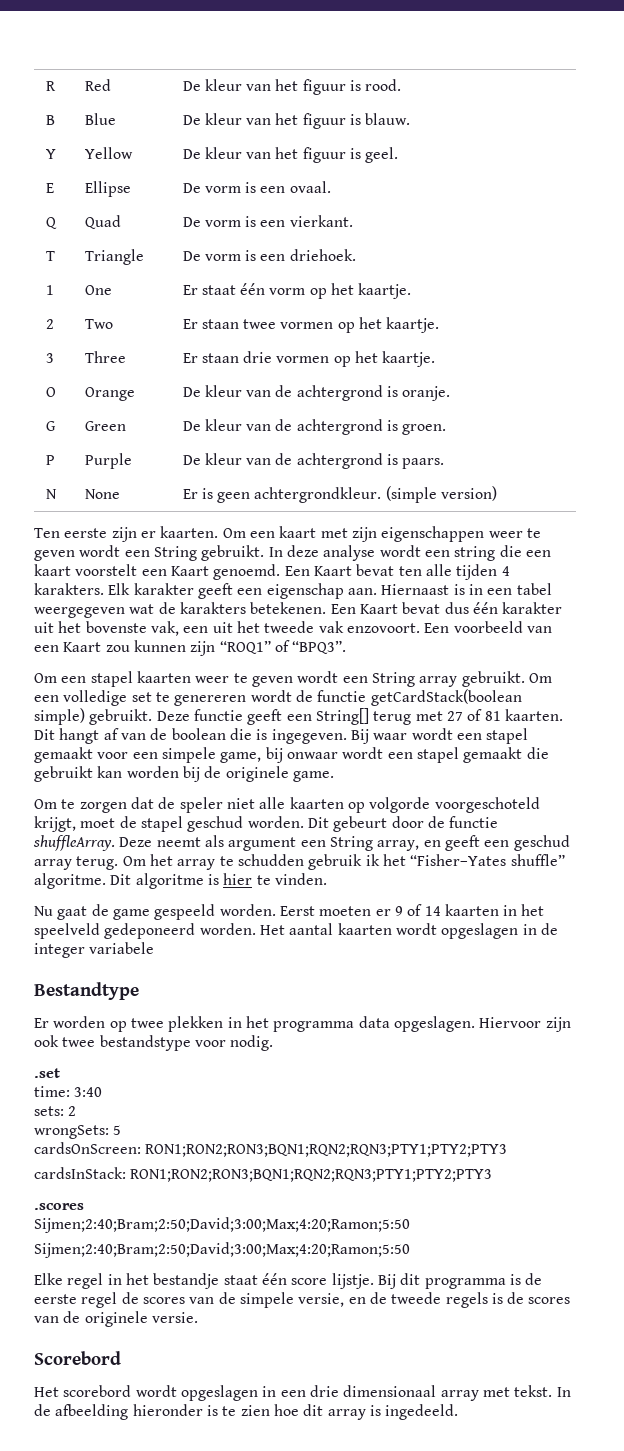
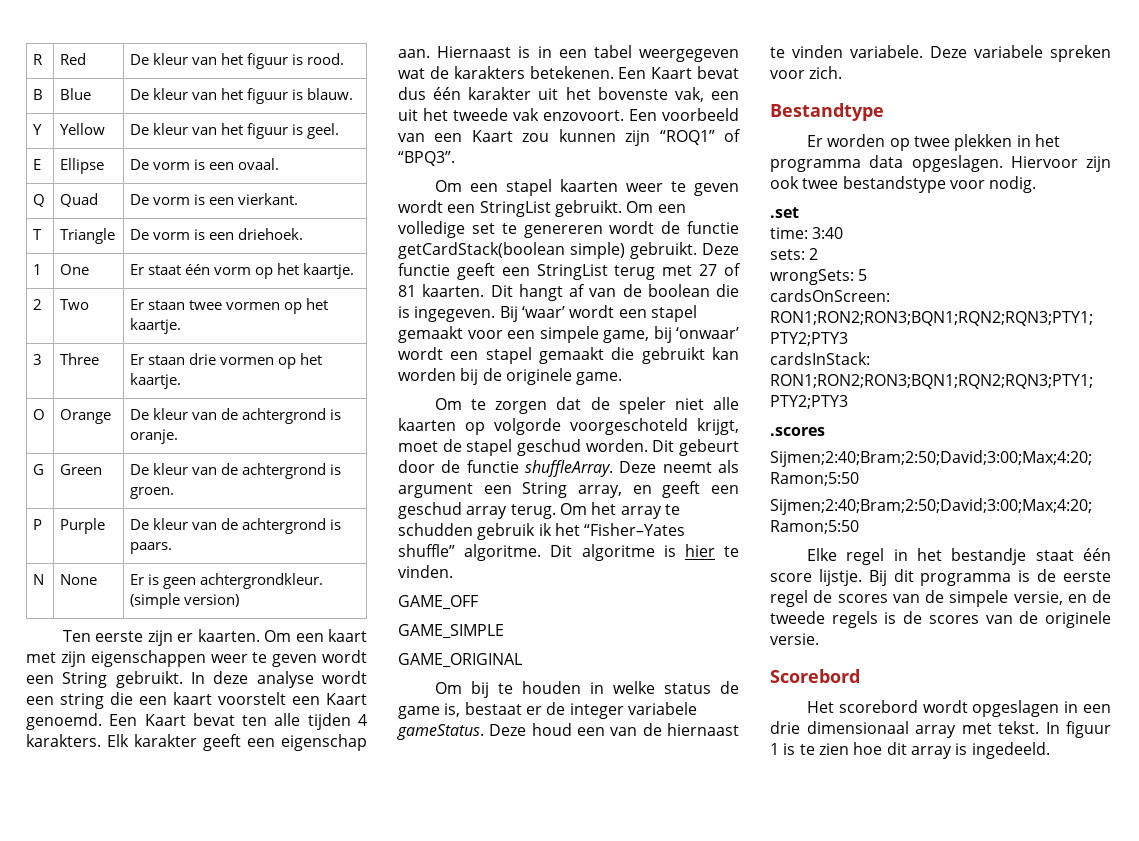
[371,672,458,687] String array -> [479,201,551,217] StringList
[315,708,369,725] String[] -> [536,264,608,280] StringList
[373,733,408,740] waar -> [521,306,565,318] ‘waar’
[286,752,338,759] onwaar -> [676,327,739,339] ‘onwaar’
[34,904,545,920] [34,923,558,939] [34,942,155,958] Nu gaat de game gespeeld worden. Eerst moeten er 9 of 14 kaarten in het speelveld gedeponeerd worden. Het aantal kaarten wordt opgeslagen in de integer variabele -> [398,595,478,610] [398,624,504,639] [398,653,522,668] [434,681,739,698] [398,702,697,719] [397,723,739,740] [770,45,1111,62] [770,66,843,79] GAME_OFF // GAME_SIMPLE // GAME_ORIGINAL // Om bij te houden in welke status de game is, bestaat er de integer variabele gameStatus. Deze houd een van de hiernaast te vinden variabele. Deze variabele spreken voor zich.
[34,1404,203,1420] de afbeelding hieronder -> [1066,721,1111,738] [770,743,779,755] figuur 1

